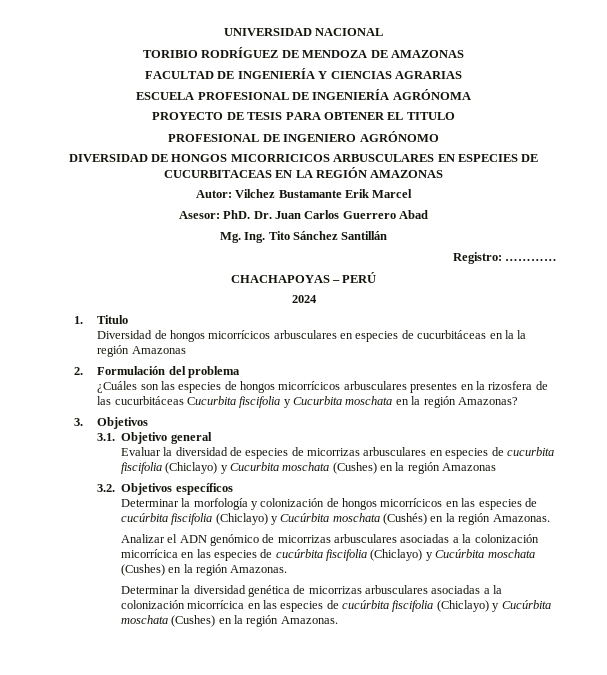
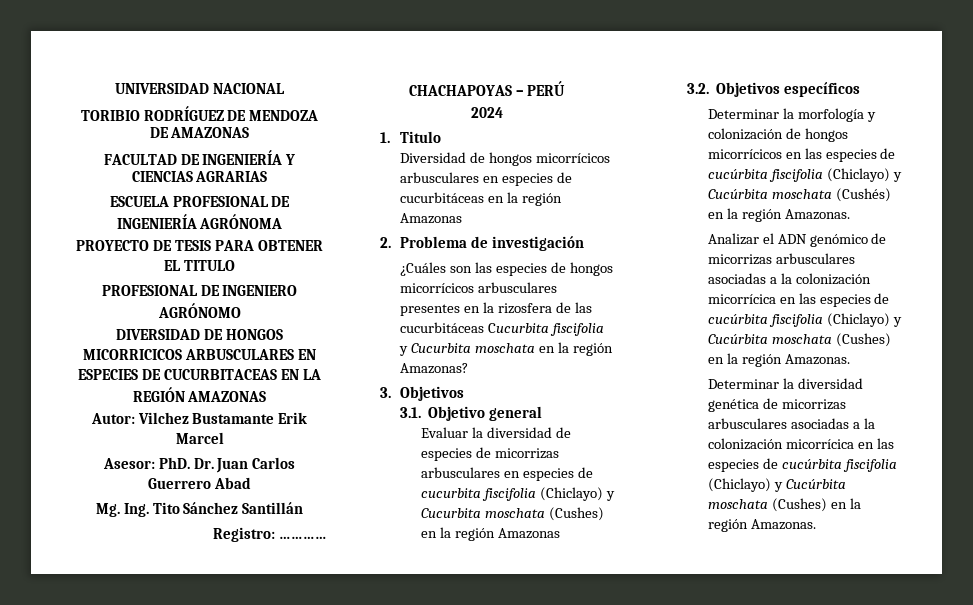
[517,330,527,339] la -> (519, 197) none
[97,366,240,378] Formulación del problema -> [400,236,585,251] Problema de investigación

